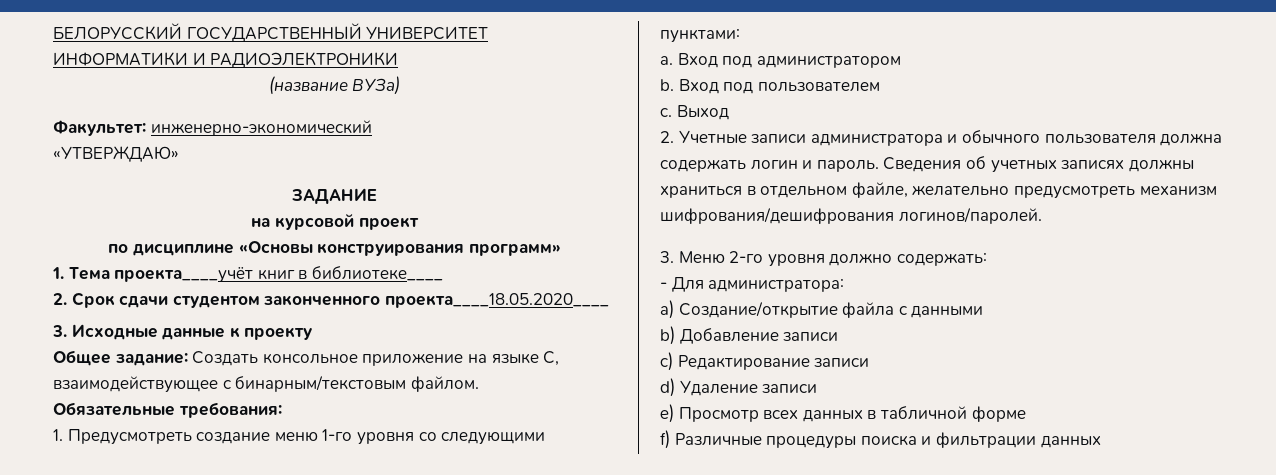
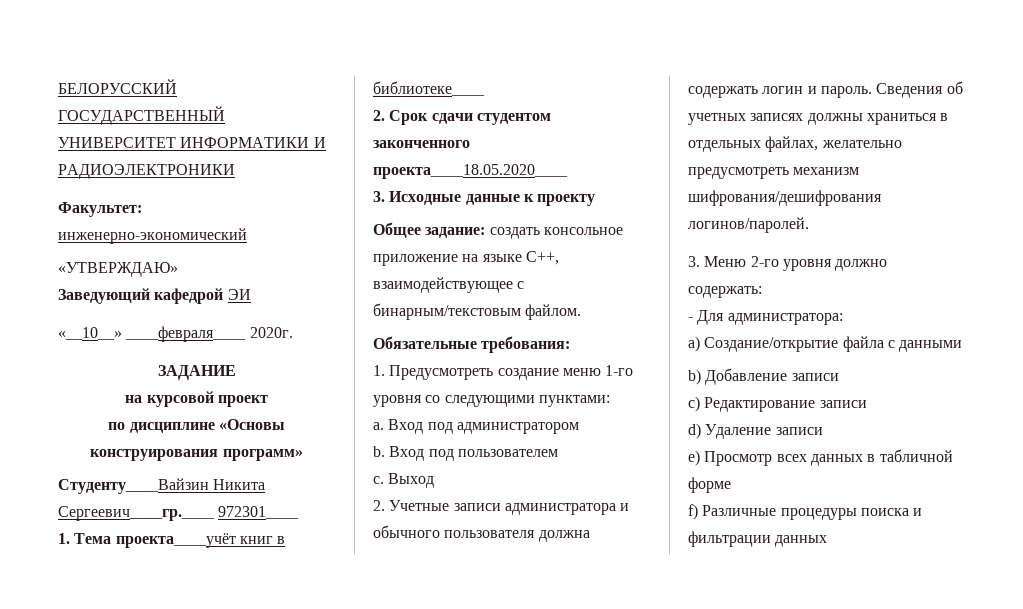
[268,76,401,95] // (название ВУЗа) -> (235, 171) none
(179, 154) none -> [58,288,251,304] [58,326,293,342] // Заведующий кафедрой ЭИ // «__10__» ____февраля____ 2020г.
(561, 249) none -> [58,478,266,494] [58,506,300,521] // Студенту____Вайзин Никита Сергеевич____гр.____ 972301____
[192,351,259,366] Создать -> [489,227,540,239] создать
[543,351,560,366] C, -> [525,251,559,265] C++,
[760,182,908,198] отдельном файле, -> [688,136,819,152] отдельных файлах,

